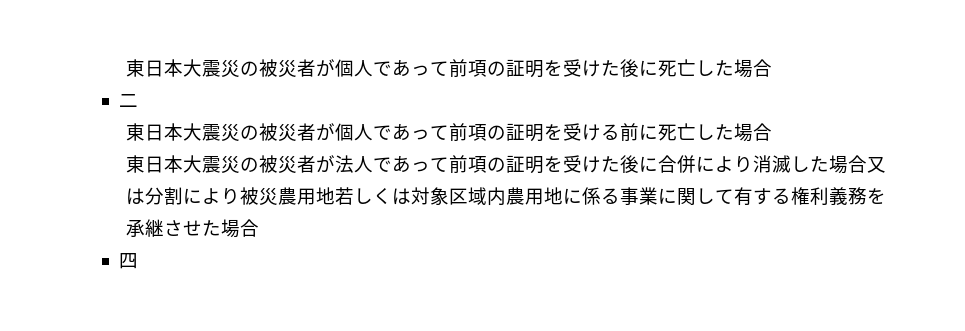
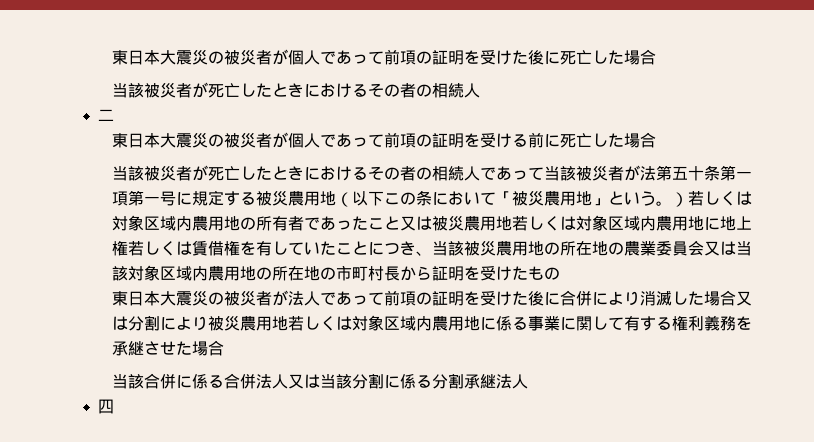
(773, 68) none -> [112,82,481,98] // 当該被災者が死亡したときにおけるその者の相続人
(773, 132) none -> [112,165,753,181] [112,190,753,207] [112,215,753,231] [112,240,753,256] [112,265,561,281] // 当該被災者が死亡したときにおけるその者の相続人であって当該被災者が法第五十条第一項第一号に規定する被災農用地（以下この条において「被災農用地」という。）若しくは対象区域内農用地の所有者であったこと又は被災農用地若しくは対象区域内農用地に地上権若しくは賃借権を有していたことにつき、当該被災農用地の所在地の農業委員会又は当該対象区域内農用地の所在地の市町村長から証明を受けたもの
(260, 228) none -> [112,373,529,389] // 当該合併に係る合併法人又は当該分割に係る分割承継法人

